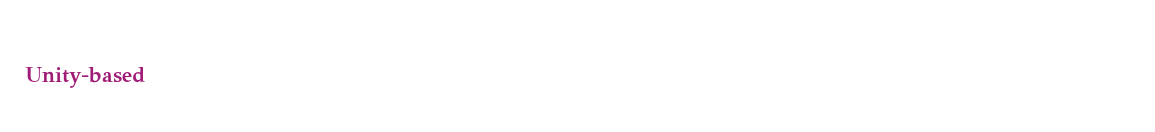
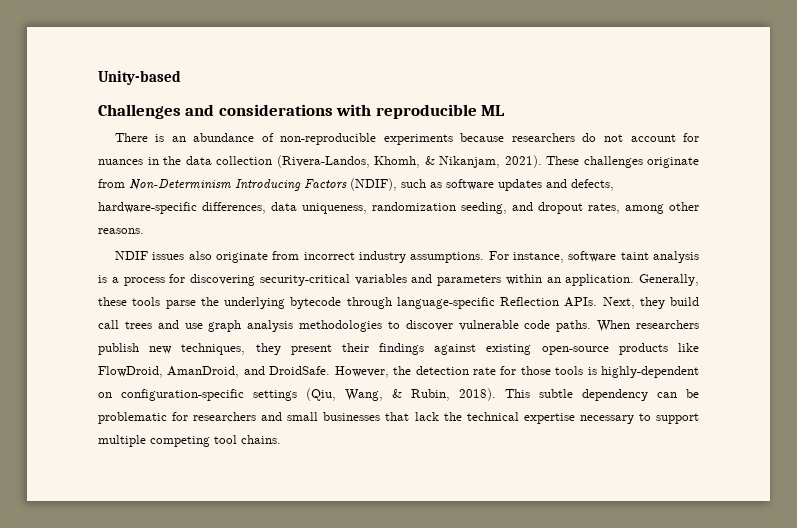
(145, 77) none -> [98,104,506,119] [114,133,699,145] [98,155,699,168] [98,178,614,191] [98,202,699,214] [98,228,144,234] [114,251,700,263] [98,274,699,286] [98,297,699,309] [98,320,700,332] [98,343,699,355] [98,366,700,378] [98,388,699,401] [98,412,700,424] [98,435,281,447] // Challenges and considerations with reproducible ML // There is an abundance of non-reproducible experiments because researchers do not account for nuances in the data collection (Rivera-Landos, Khomh, & Nikanjam, 2021). These challenges originate from Non-Determinism Introducing Factors (NDIF), such as software updates and defects, hardware-specific differences, data uniqueness, randomization seeding, and dropout rates, among other reasons. // NDIF issues also originate from incorrect industry assumptions. For instance, software taint analysis is a process for discovering security-critical variables and parameters within an application. Generally, these tools parse the underlying bytecode through language-specific Reflection APIs. Next, they build call trees and use graph analysis methodologies to discover vulnerable code paths. When researchers publish new techniques, they present their findings against existing open-source products like FlowDroid, AmanDroid, and DroidSafe. However, the detection rate for those tools is highly-dependent on configuration-specific settings (Qiu, Wang, & Rubin, 2018). This subtle dependency can be problematic for researchers and small businesses that lack the technical expertise necessary to support multiple competing tool chains.

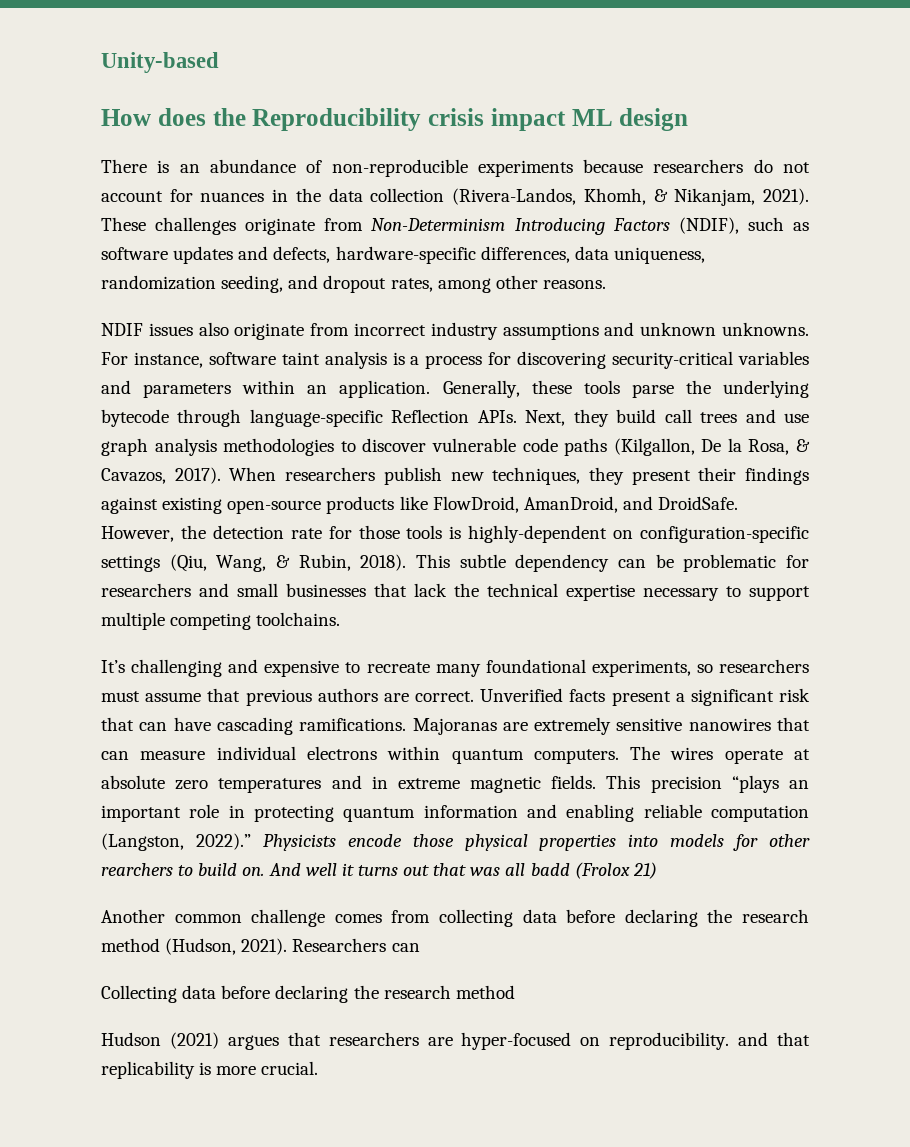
[98,104,477,119] Challenges and considerations with reproducible -> [101,108,566,131] How does the Reproducibility crisis impact
(506, 110) none -> [619,108,689,131] design
[410,252,485,263] assumptions. -> [502,322,809,340] assumptions and unknown unknowns.
[556,320,592,332] paths. -> [564,438,811,456] [101,467,221,484] paths (Kilgallon, De la Rosa, & Cavazos, 2017).
[214,435,281,444] tool chains. -> [256,612,341,626] [101,659,810,677] [101,688,811,706] [101,717,810,735] [101,746,810,764] [101,775,810,793] [101,804,809,822] [101,833,810,851] [101,862,657,879] [101,909,810,927] [101,938,420,955] [101,985,515,1003] [101,1032,810,1050] [101,1061,319,1079] toolchains. // It’s challenging and expensive to recreate many foundational experiments, so researchers must assume that previous authors are correct. Unverified facts present a significant risk that can have cascading ramifications. Majoranas are extremely sensitive nanowires that can measure individual electrons within quantum computers. The wires operate at absolute zero temperatures and in extreme magnetic fields. This precision “plays an important role in protecting quantum information and enabling reliable computation (Langston, 2022).” Physicists encode those physical properties into models for other rearchers to build on. And well it turns out that was all badd (Frolox 21) // Another common challenge comes from collecting data before declaring the research method (Hudson, 2021). Researchers can // Collecting data before declaring the research method // Hudson (2021) argues that researchers are hyper-focused on reproducibility. and that replicability is more crucial.

